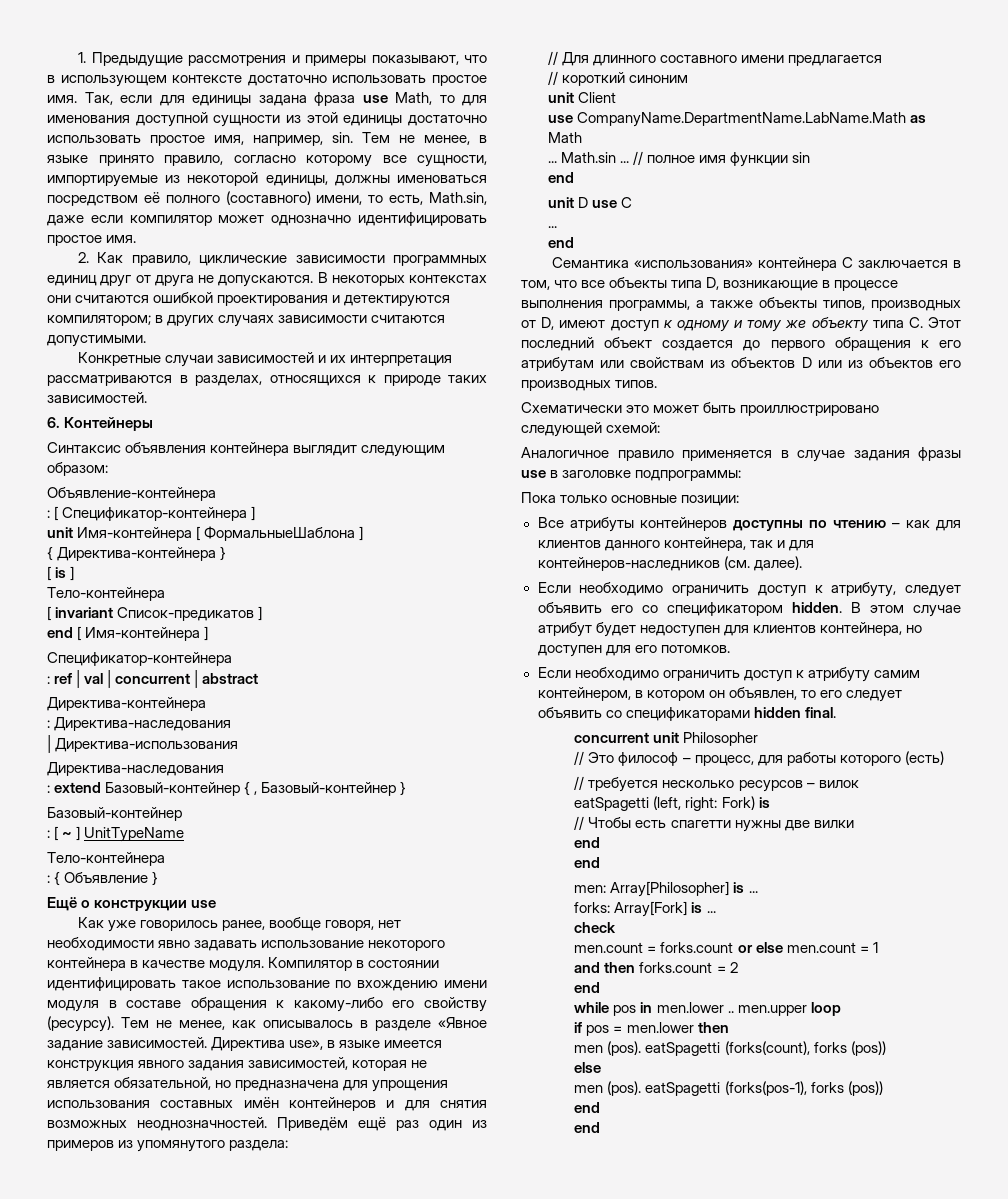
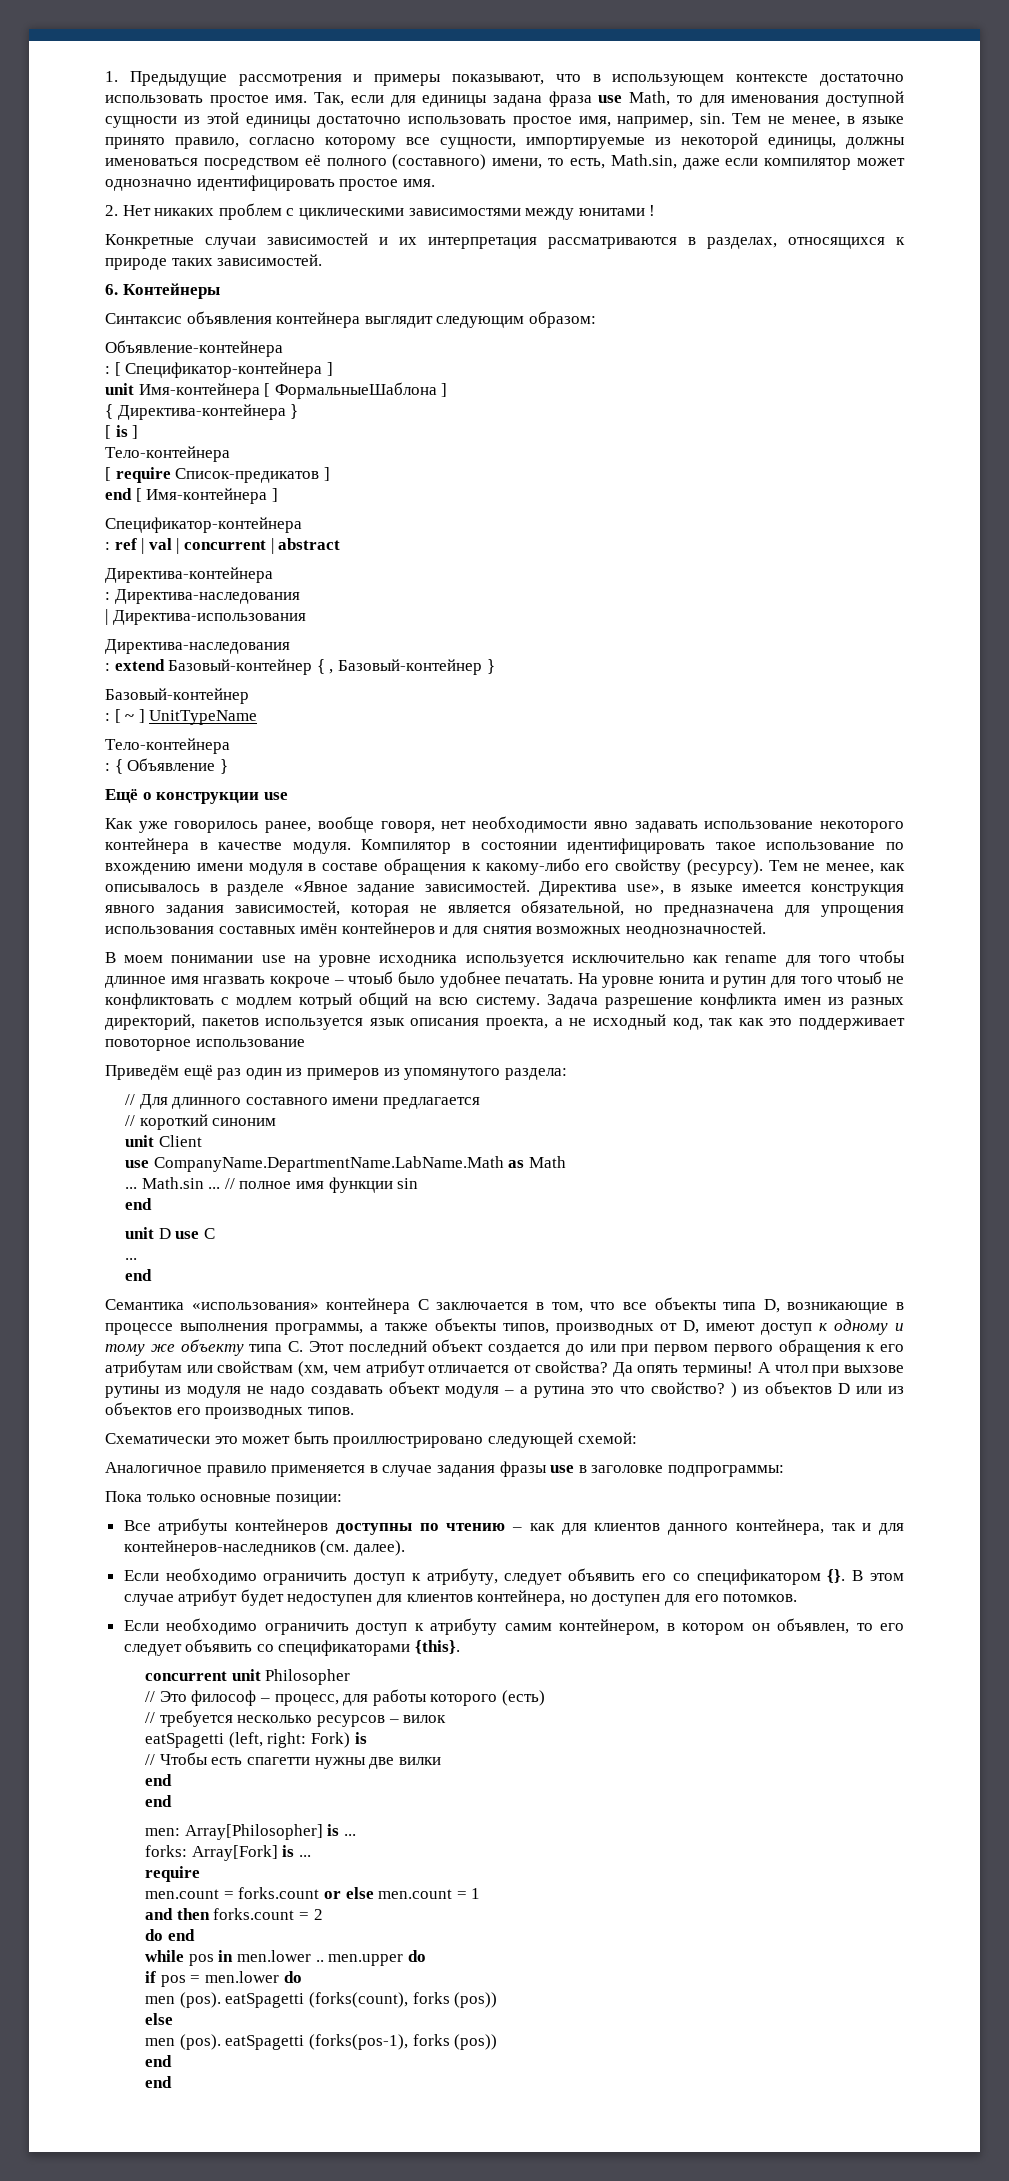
[97,252,487,266] [47,272,487,287] [47,292,451,307] [47,315,446,327] [47,335,146,347] Как правило, циклические зависимости программных единиц друг от друга не допускаются. В некоторых контекстах они считаются ошибкой проектирования и детектируются компилятором; в других случаях зависимости считаются допустимыми. -> [122,203,656,220] Нет никаких проблем с циклическими зависимостями между юнитами !
[55,607,114,618] invariant -> [115,467,171,483] require
(267, 1124) none -> [105,950,905,967] [105,971,904,988] [105,992,905,1009] [105,1014,905,1030] [105,1039,305,1051] // В моем понимании use на уровне исходника используется исключительно как rename для того чтобы длинное имя нгазвать кокроче – чтоыб было удобнее печатать. На уровне юнита и рутин для того чтоыб не конфликтовать с модлем котрый общий на всю систему. Задача разрешение конфликта имен из разных директорий, пакетов используется язык описания проекта, а не исходный код, так как это поддерживает повоторное использование //
(761, 345) none -> [589,1344,708,1356] или при первом
(705, 362) none -> [298,1360,905,1377] [105,1381,737,1398] (хм, чем атрибут отличается от свойства? Да опять термины! А чтол при выхзове рутины из модуля не надо создавать объект модуля – а рутина это что свойство? )
[791,602,842,613] hidden. -> [827,1569,846,1583] {}.
[753,707,836,718] hidden final. -> [415,1640,461,1654] {this}.
[574,922,617,933] check -> [145,1866,201,1882] require
(738, 967) none -> [145,1929,164,1941] do
[810,1002,841,1016] loop -> [407,1950,426,1962] do
[697,1022,729,1033] then -> [283,1971,302,1983] do

